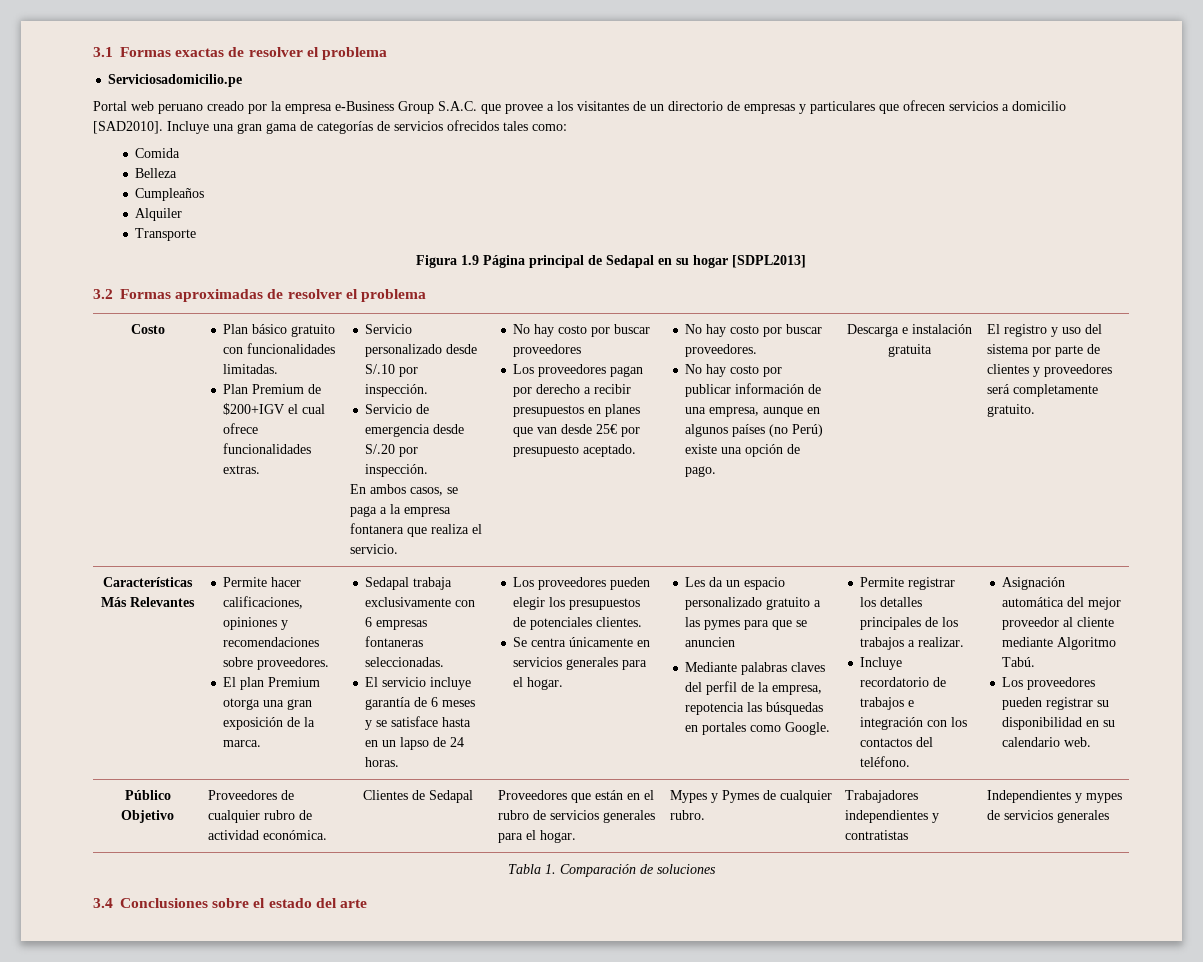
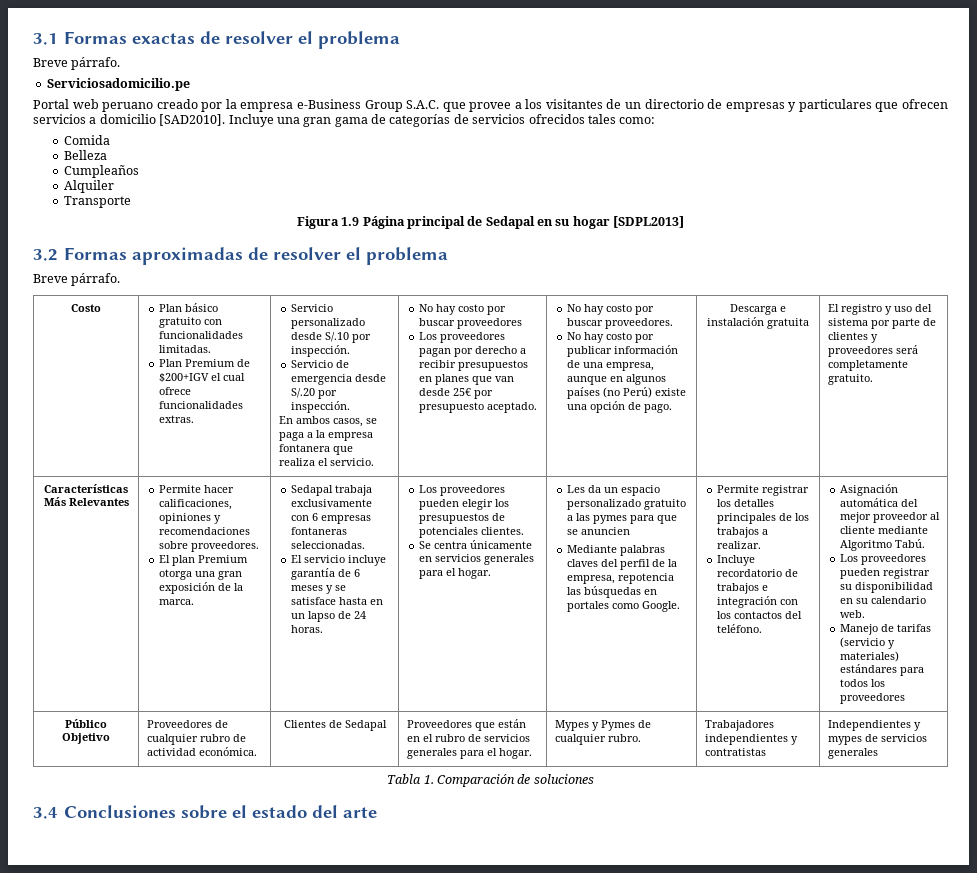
(387, 53) none -> [33,57,121,70] // Breve párrafo.
(426, 295) none -> [33,273,121,286] // Breve párrafo.
(1092, 742) none -> [839,624,931,635] [839,637,895,649] [839,651,899,662] [839,664,924,676] [839,679,885,687] [839,693,905,704] // Manejo de tarifas (servicio y materiales) estándares para todos los proveedores

